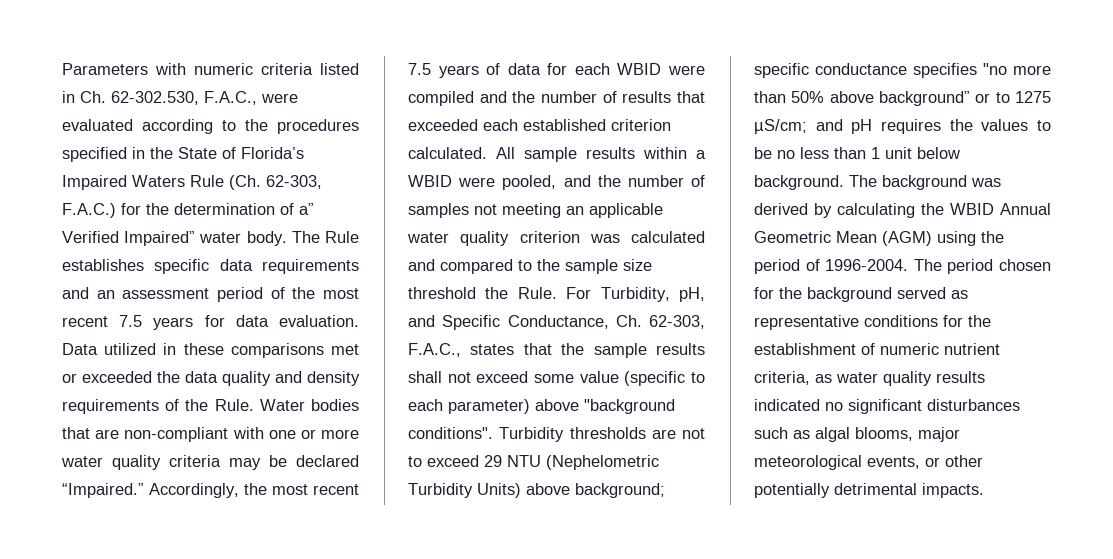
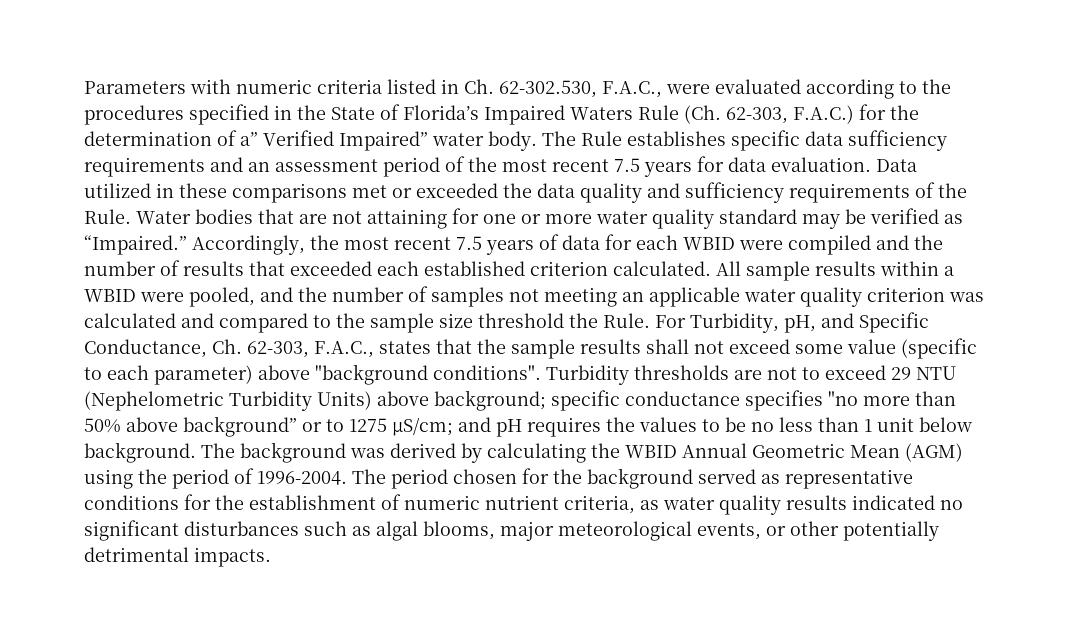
(253, 265) none -> [848,130,947,151] sufficiency
[307,371,360,386] density -> [685,182,784,203] sufficiency
[124,427,264,442] non-compliant with -> [332,208,479,229] not attaining for
[169,455,221,467] criteria -> [719,209,797,224] standard
[296,455,359,467] declared -> [870,208,963,224] verified as

